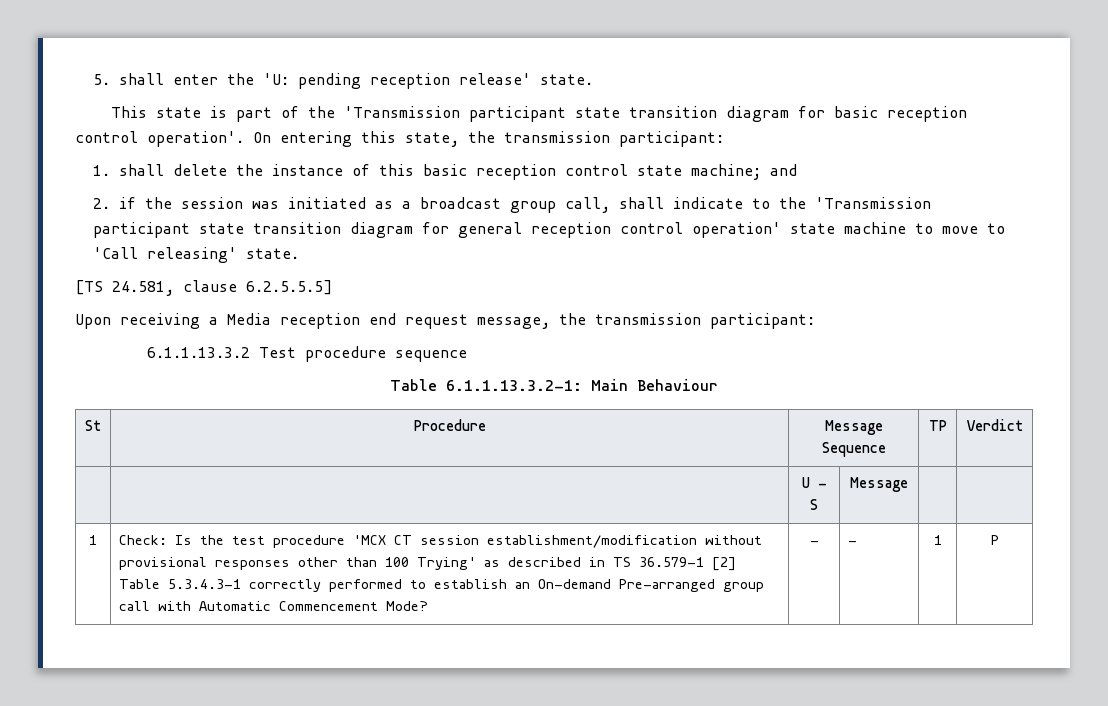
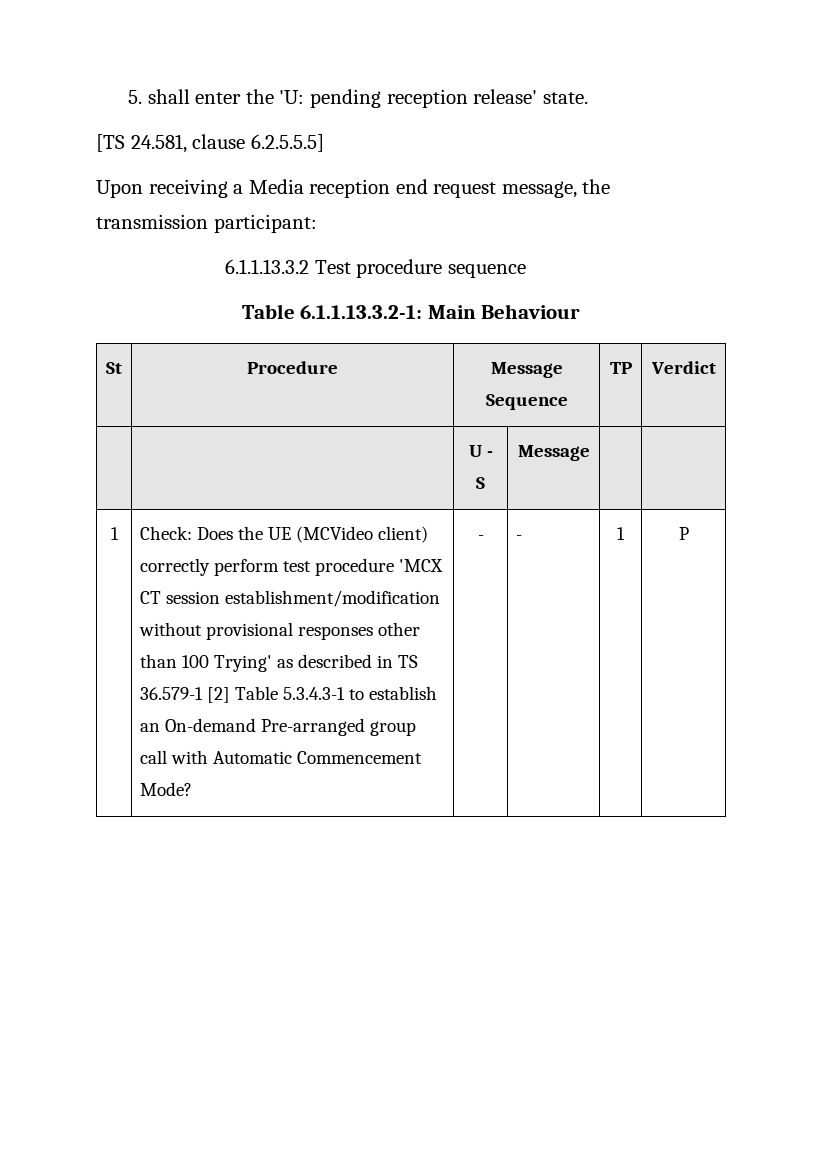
[110,106,967,122] [75,131,724,147] [93,164,798,180] [93,197,932,213] [93,222,1006,238] [93,247,300,263] // This state is part of the 'Transmission participant state transition diagram for basic reception control operation'. On entering this state, the transmission participant: // 1. shall delete the instance of this basic reception control state machine; and // 2. if the session was initiated as a broadcast group call, shall indicate to the 'Transmission participant state transition diagram for general reception control operation' state machine to move to 'Call releasing' state. -> (588, 98) none
[175,535,225,545] Is the -> [197,526,429,543] [140,558,280,576] Does the UE (MCVideo client) correctly perform
[249,579,403,592] correctly performed -> (346, 693) none

